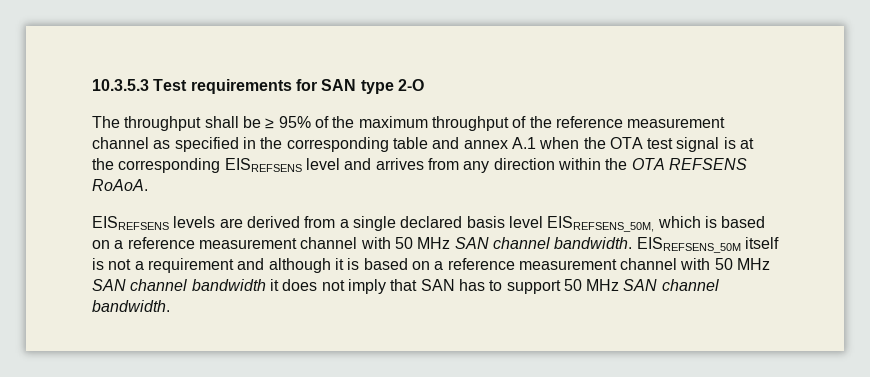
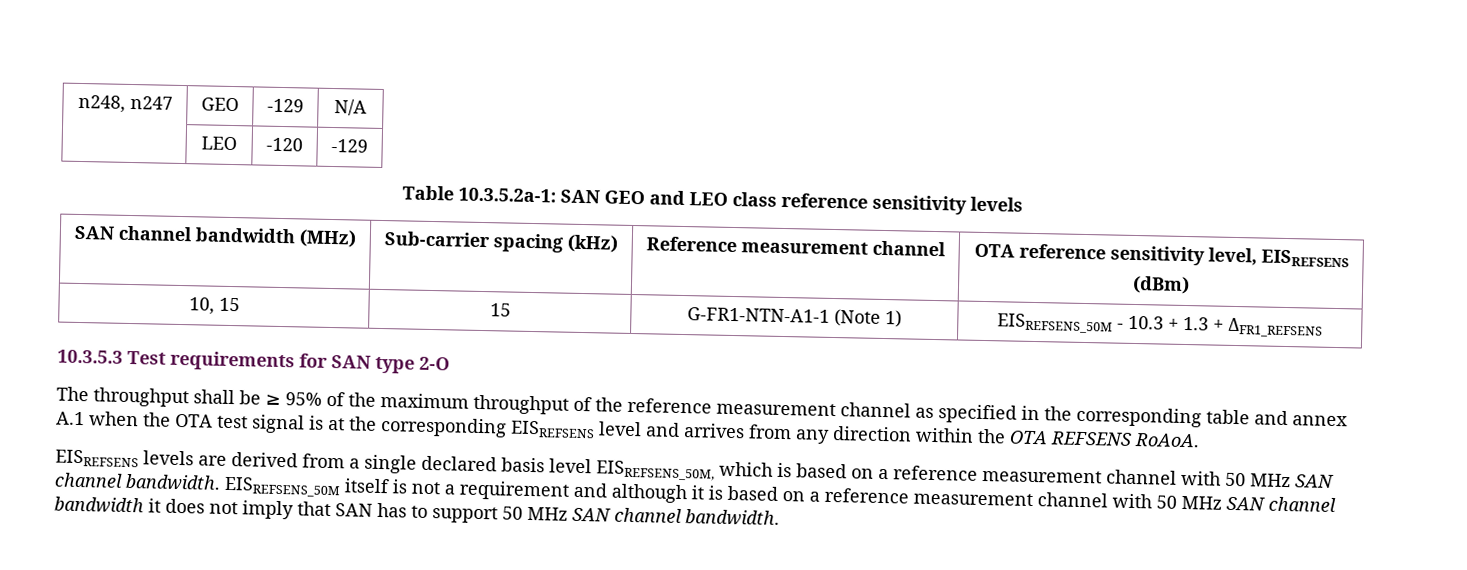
(92, 85) none -> [77,94,173,113] [201,97,239,112] [267,98,304,113] [334,99,367,116] [201,136,237,151] [266,137,303,152] [331,138,368,153] [402,185,1023,215] [74,225,357,248] [384,231,618,253] [646,236,947,257] [973,243,1349,268] [1131,275,1190,295] [188,297,240,315] [489,303,511,317] [687,307,903,328] [997,313,1323,338] n248, n247 | GEO | -129 | N/A // | LEO | -120 | -129 // Table 10.3.5.2a-1: SAN GEO and LEO class reference sensitivity levels // SAN channel bandwidth (MHz) | Sub-carrier spacing (kHz) | Reference measurement channel | OTA reference sensitivity level, EISREFSENS // (dBm) // 10, 15 | 15 | G-FR1-NTN-A1-1 (Note 1) | EISREFSENS_50M - 10.3 + 1.3 + ΔFR1_REFSENS //

